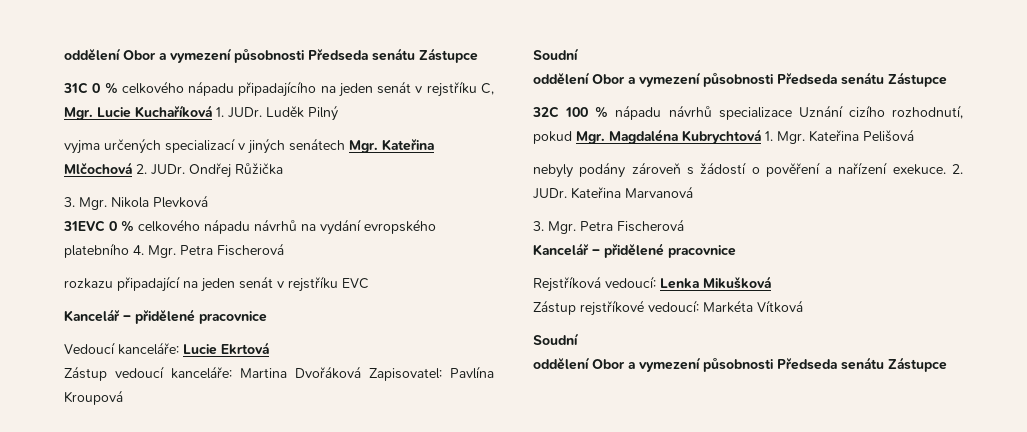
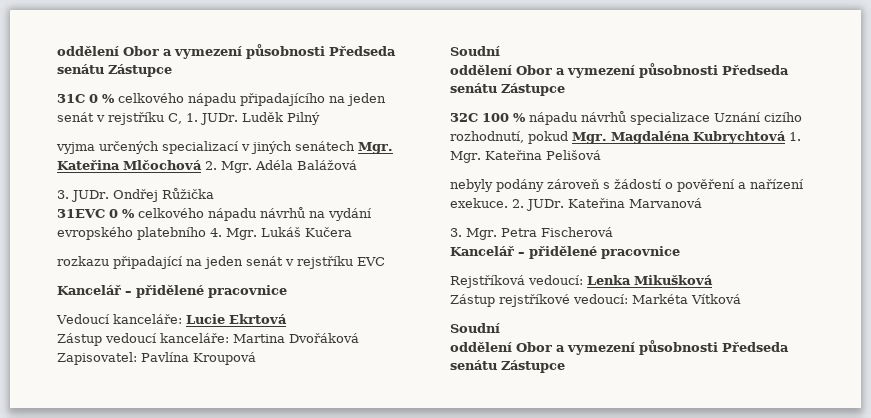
[64,105,212,120] Mgr. Lucie Kuchaříková -> (182, 118) none
(147, 169) none -> [221,160,357,173] [57,190,69,199] Mgr. Adéla Balážová // 3.
[64,195,208,210] // 3. Mgr. Nikola Plevková -> (214, 193) none
[180,243,284,256] Petra Fischerová -> [260,227,352,237] Lukáš Kučera

